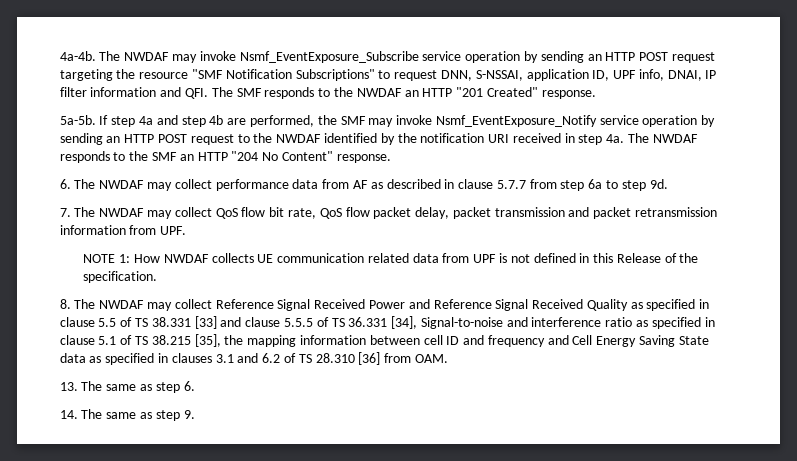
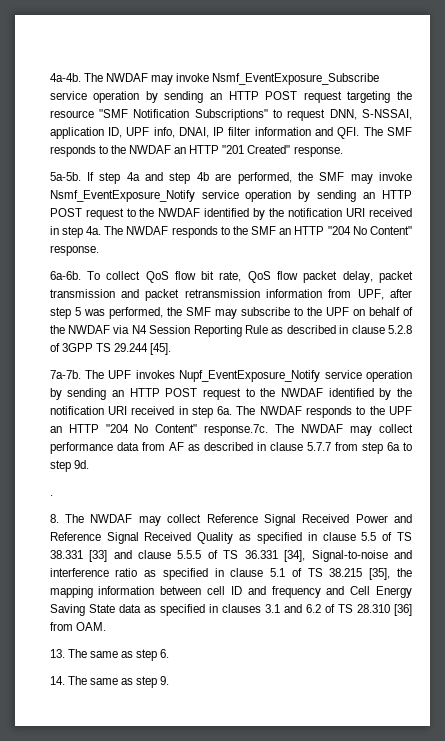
[59,179,71,189] 6. -> [49,271,413,283] [49,289,412,301] [49,307,413,319] [49,325,413,337] [49,343,172,355] [49,370,412,382] [49,388,412,400] [49,406,412,418] [49,424,269,436] 6a-6b. To collect QoS flow bit rate, QoS flow packet delay, packet transmission and packet retransmission information from UPF, after step 5 was performed, the SMF may subscribe to the UPF on behalf of the NWDAF via N4 Session Reporting Rule as described in clause 5.2.8 of 3GPP TS 29.244 [45]. // 7a-7b. The UPF invokes Nupf_EventExposure_Notify service operation by sending an HTTP POST request to the NWDAF identified by the notification URI received in step 6a. The NWDAF responds to the UPF an HTTP "204 No Content" response.7c.
[59,207,717,219] [59,225,187,235] [83,253,699,263] [83,271,158,283] 7. The NWDAF may collect QoS flow bit rate, QoS flow packet delay, packet transmission and packet retransmission information from UPF. // NOTE 1: How NWDAF collects UE communication related data from UPF is not defined in this Release of the specification. -> [49,495,53,496] .

